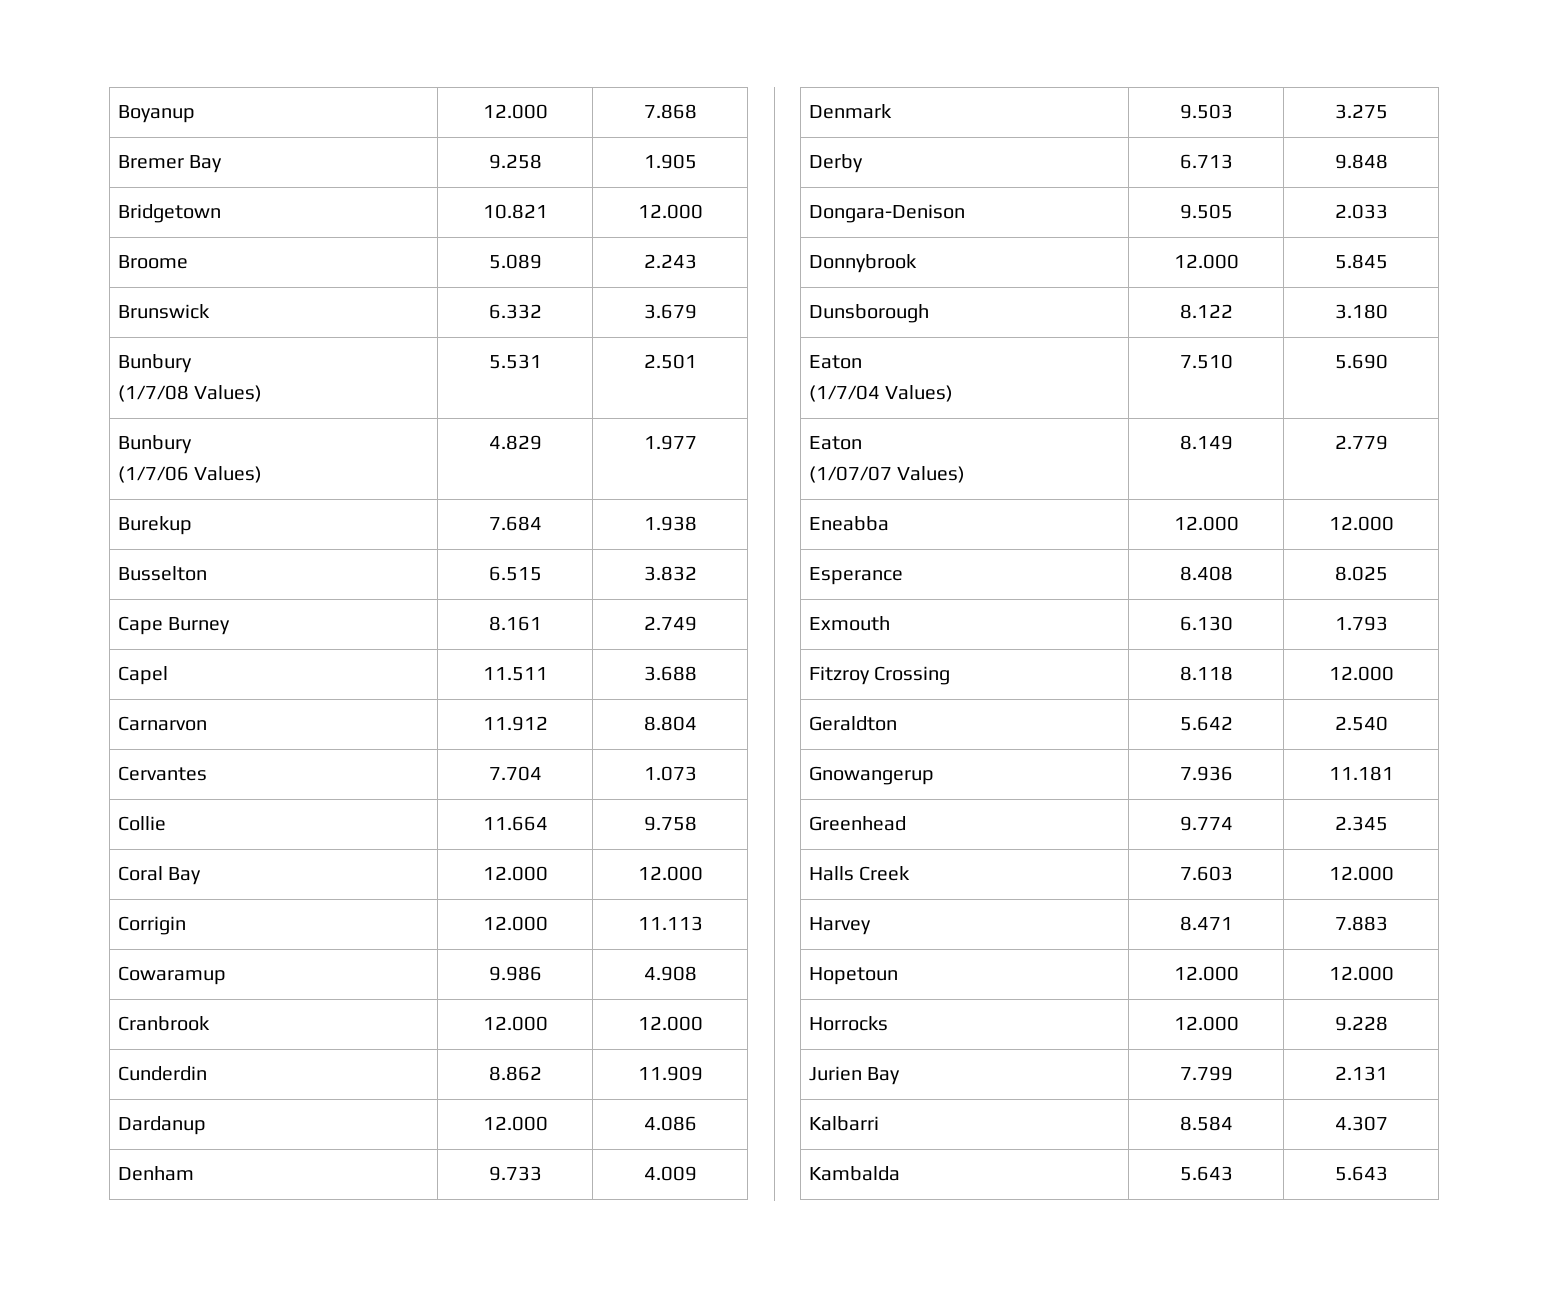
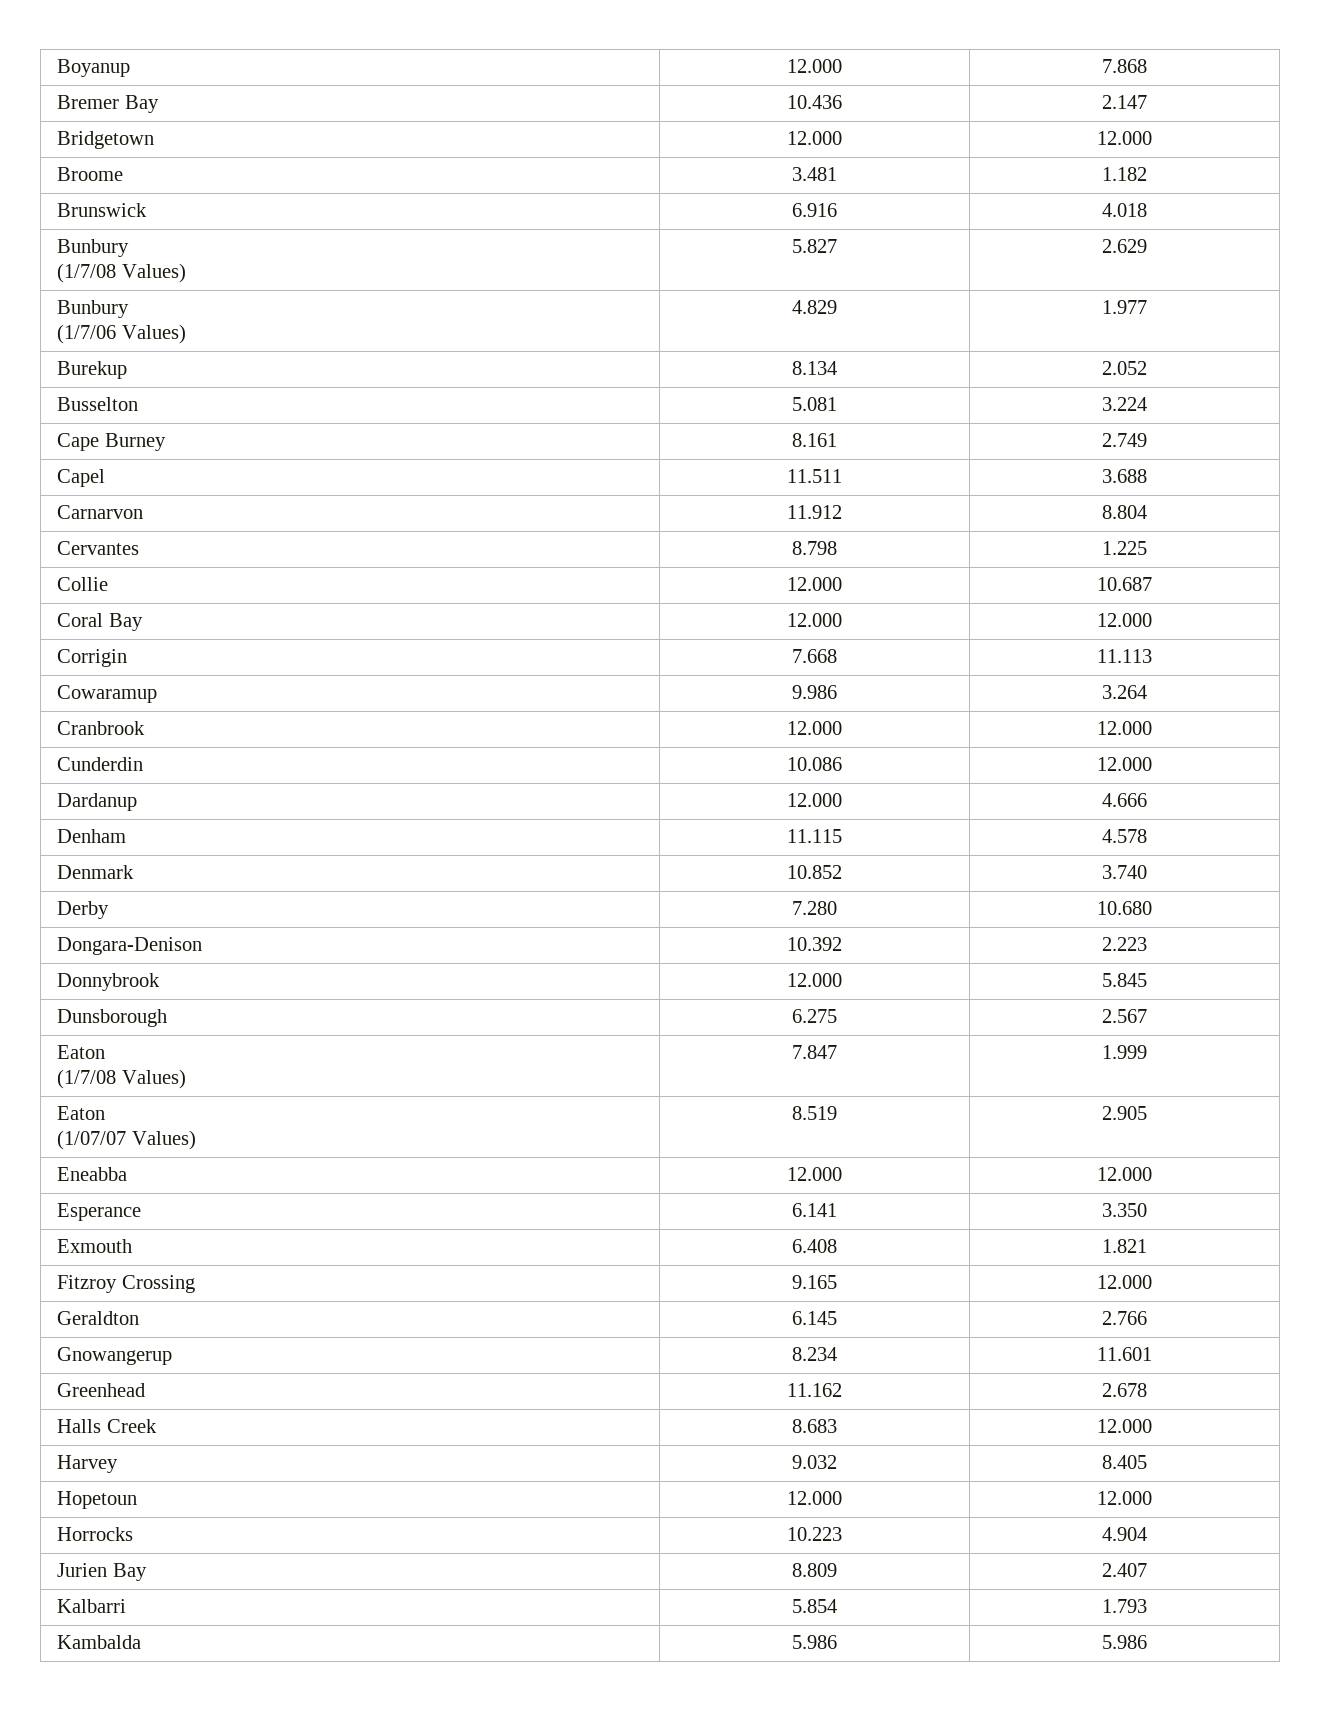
[488,154,542,169] [643,154,697,169] 9.258 | 1.905 -> [787,95,842,109] [1102,95,1147,109] 10.436 | 2.147
[482,204,548,219] 10.821 -> [787,131,842,145] 12.000
[488,254,542,269] [643,254,697,269] 5.089 | 2.243 -> [792,167,837,181] [1102,167,1147,181] 3.481 | 1.182
[488,304,542,319] [643,304,697,319] 6.332 | 3.679 -> [792,203,837,217] [1102,203,1147,217] 6.916 | 4.018
[488,354,542,369] [643,354,697,369] 5.531 | 2.501 -> [792,239,837,253] [1102,239,1147,253] 5.827 | 2.629
[488,516,542,531] [643,516,697,531] 7.684 | 1.938 -> [792,361,837,375] [1102,361,1147,375] 8.134 | 2.052
[488,566,542,581] [643,566,697,581] 6.515 | 3.832 -> [792,397,837,411] [1102,397,1147,411] 5.081 | 3.224
[488,766,542,781] [643,766,697,781] 7.704 | 1.073 -> [792,541,837,555] [1102,541,1147,555] 8.798 | 1.225
[482,816,548,831] [643,816,697,831] 11.664 | 9.758 -> [787,577,842,591] [1097,577,1152,591] 12.000 | 10.687
[482,916,548,931] 12.000 -> [792,649,837,663] 7.668
[643,966,697,981] 4.908 -> [1102,685,1147,699] 3.264
[488,1066,542,1081] [637,1066,703,1081] 8.862 | 11.909 -> [787,757,842,771] [1097,757,1152,771] 10.086 | 12.000
[643,1116,697,1131] 4.086 -> [1102,793,1147,807] 4.666
[488,1166,542,1181] [643,1166,697,1181] 9.733 | 4.009 -> [787,829,842,843] [1102,829,1147,843] 11.115 | 4.578
[1179,104,1233,119] [1334,104,1388,119] 9.503 | 3.275 -> [787,865,842,879] [1102,865,1147,879] 10.852 | 3.740
[1179,154,1233,169] [1334,154,1388,169] 6.713 | 9.848 -> [792,901,837,915] [1097,901,1152,915] 7.280 | 10.680
[1179,204,1233,219] [1334,204,1388,219] 9.505 | 2.033 -> [787,937,842,951] [1102,937,1147,951] 10.392 | 2.223
[1179,304,1233,319] [1334,304,1388,319] [808,355,862,369] [808,385,954,402] [1179,354,1233,369] [1334,354,1388,369] 8.122 | 3.180 // Eaton // (1/7/04 Values) | 7.510 | 5.690 -> [792,1009,837,1023] [1102,1009,1147,1023] [57,1045,106,1059] [57,1069,186,1089] [792,1045,837,1059] [1102,1045,1147,1059] 6.275 | 2.567 // Eaton // (1/7/08 Values) | 7.847 | 1.999
[1179,435,1233,450] [1334,435,1388,450] 8.149 | 2.779 -> [792,1106,837,1120] [1102,1106,1147,1120] 8.519 | 2.905
[1179,566,1233,581] [1334,566,1388,581] 8.408 | 8.025 -> [792,1203,837,1217] [1102,1203,1147,1217] 6.141 | 3.350
[1179,616,1233,631] [1334,616,1388,631] 6.130 | 1.793 -> [792,1239,837,1253] [1102,1239,1147,1253] 6.408 | 1.821
[1179,666,1233,681] 8.118 -> [792,1275,837,1289] 9.165
[1179,716,1233,731] [1334,716,1388,731] 5.642 | 2.540 -> [792,1311,837,1325] [1102,1311,1147,1325] 6.145 | 2.766
[1179,766,1233,781] [1328,766,1394,781] 7.936 | 11.181 -> [792,1347,837,1361] [1097,1347,1152,1361] 8.234 | 11.601
[1179,816,1233,831] [1334,816,1388,831] 9.774 | 2.345 -> [787,1383,842,1397] [1102,1383,1147,1397] 11.162 | 2.678
[1179,866,1233,881] 7.603 -> [792,1419,837,1433] 8.683
[1179,916,1233,931] [1334,916,1388,931] 8.471 | 7.883 -> [792,1455,837,1469] [1102,1455,1147,1469] 9.032 | 8.405
[1173,1016,1239,1031] [1334,1016,1388,1031] 12.000 | 9.228 -> [787,1527,842,1541] [1102,1527,1147,1541] 10.223 | 4.904
[1179,1066,1233,1081] [1334,1066,1388,1081] 7.799 | 2.131 -> [792,1563,837,1577] [1102,1563,1147,1577] 8.809 | 2.407
[1179,1116,1233,1131] [1334,1116,1388,1131] 8.584 | 4.307 -> [792,1599,837,1613] [1102,1599,1147,1613] 5.854 | 1.793
[1179,1166,1233,1181] [1334,1166,1388,1181] 5.643 | 5.643 -> [792,1635,837,1649] [1102,1635,1147,1649] 5.986 | 5.986

